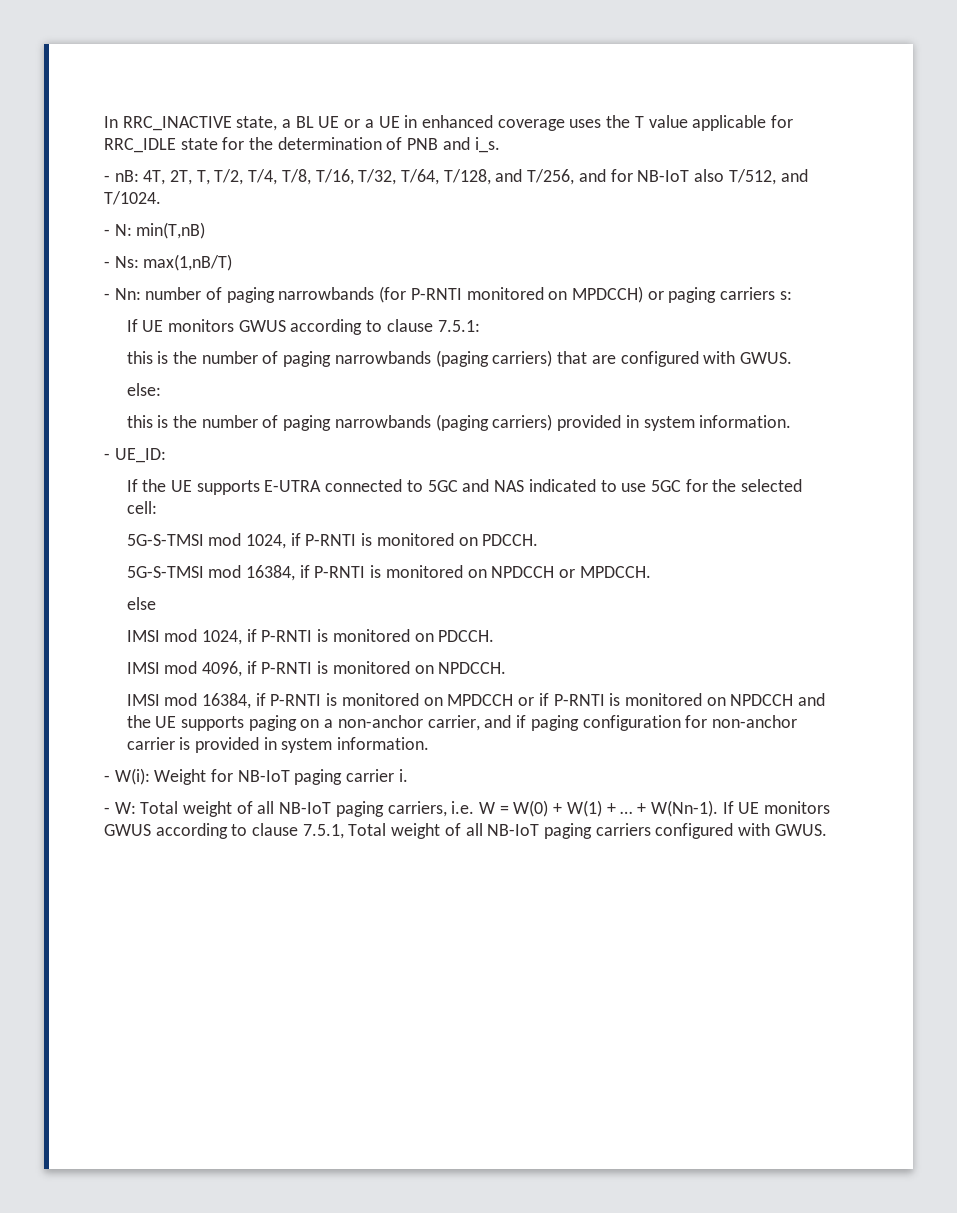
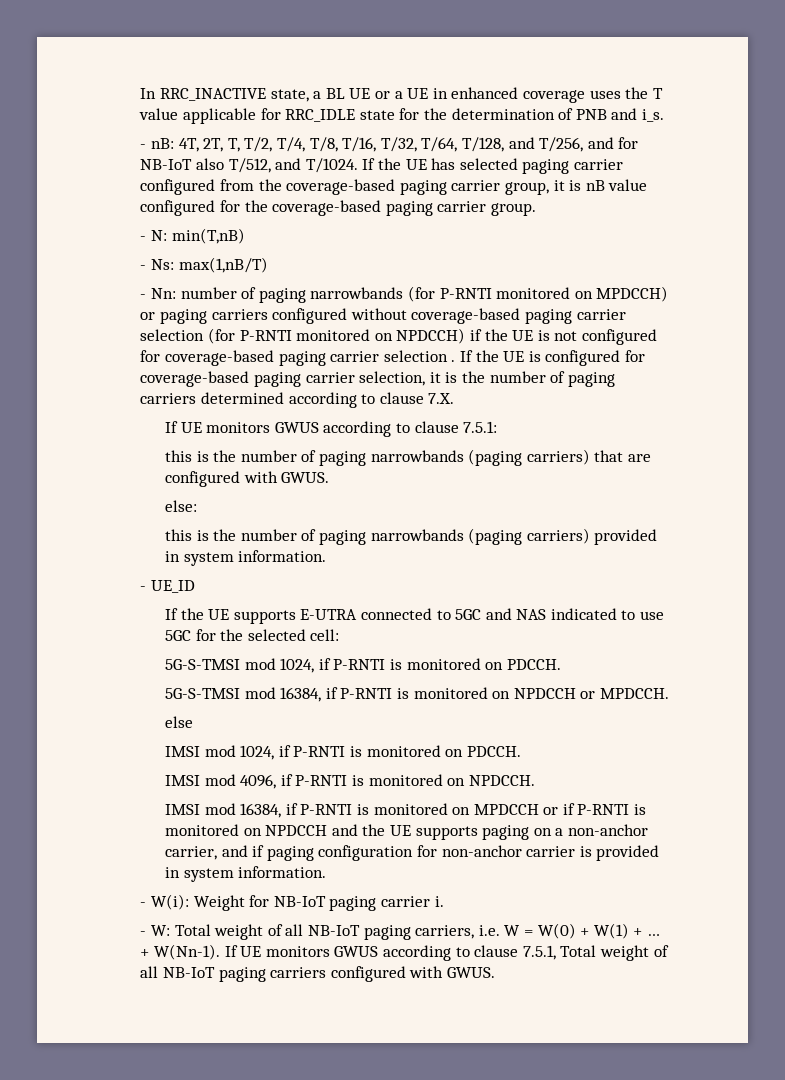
(161, 198) none -> [362,158,623,174] [140,179,648,195] [140,200,537,216] If the UE has selected paging carrier configured from the coverage-based paging carrier group, it is nB value configured for the coverage-based paging carrier group.
[779,291,792,300] s: -> [272,308,626,324] [140,328,657,345] [140,350,645,366] [140,371,615,387] [140,392,455,408] configured without coverage-based paging carrier selection (for P-RNTI monitored on NPDCCH) if the UE is not configured for coverage-based paging carrier selection . If the UE is configured for coverage-based paging carrier selection, it is the number of paging carriers determined according to clause 7.X.
[114,448,166,463] UE_ID: -> [151,580,196,593] UE_ID

